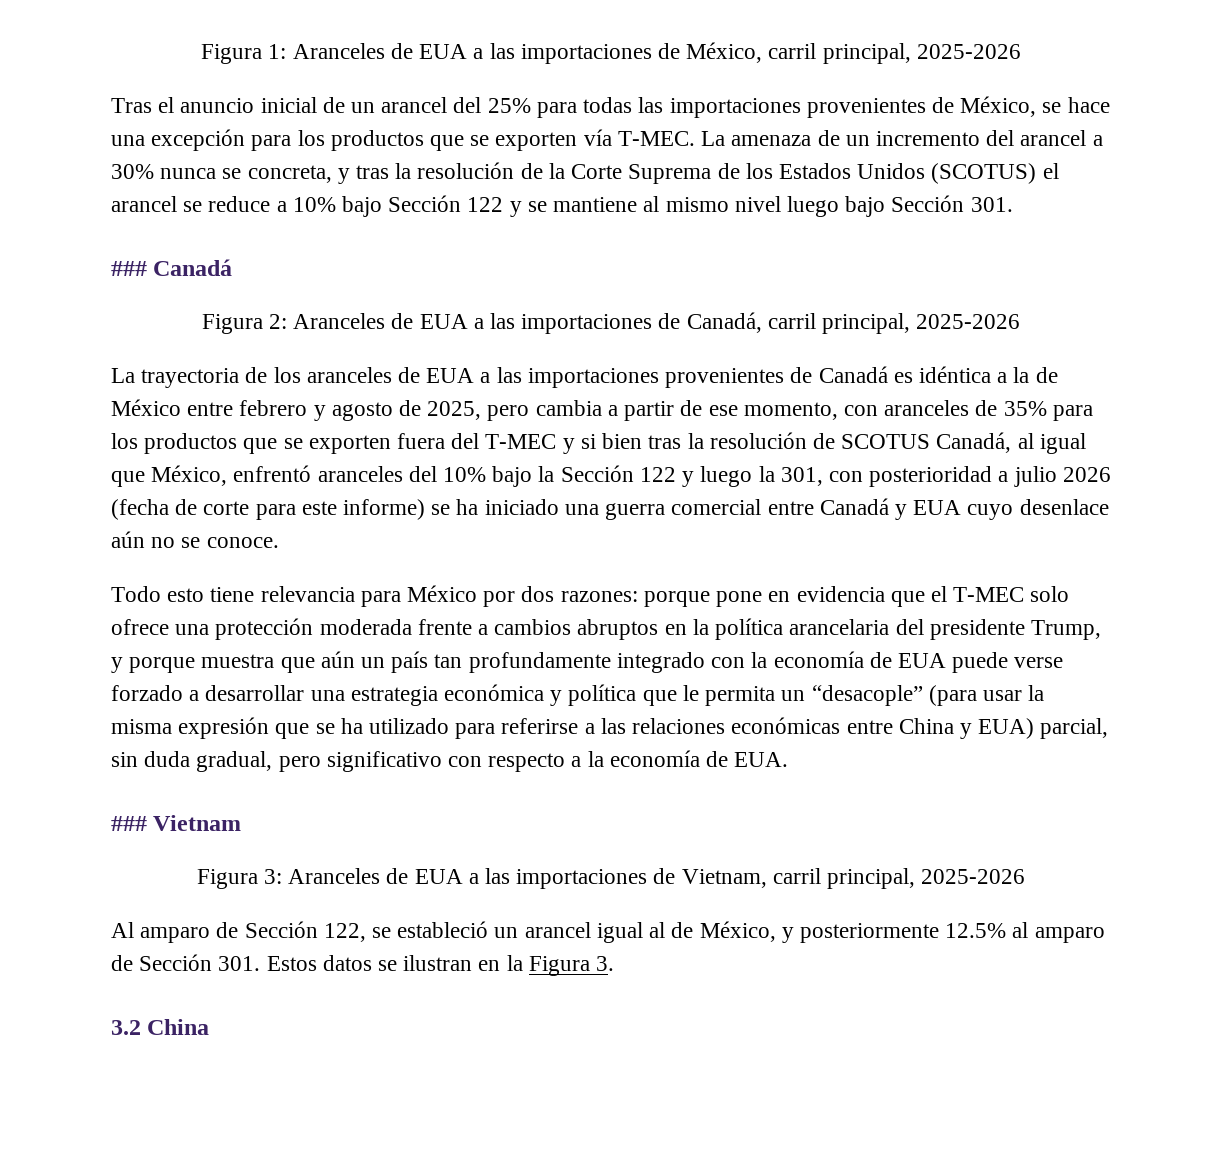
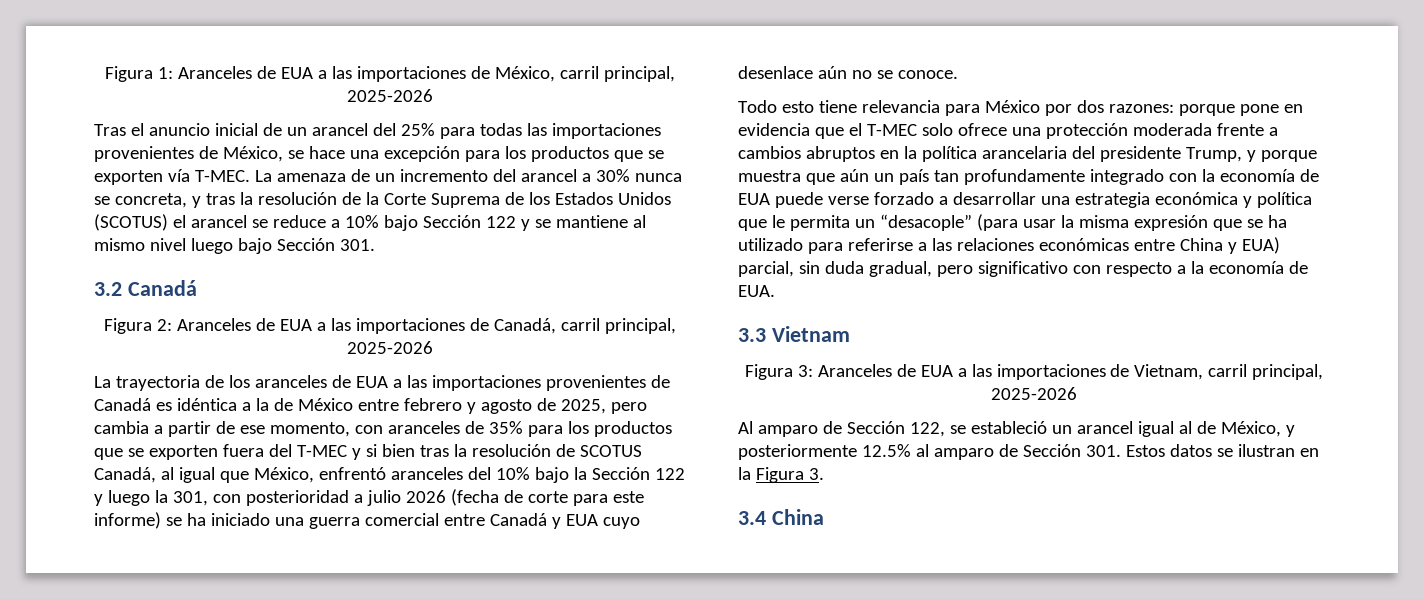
[111,261,147,276] ### -> [94,282,122,296] 3.2
[111,816,147,831] ### -> [738,328,766,342] 3.3
[111,1020,141,1035] 3.2 -> [738,511,766,525] 3.4

